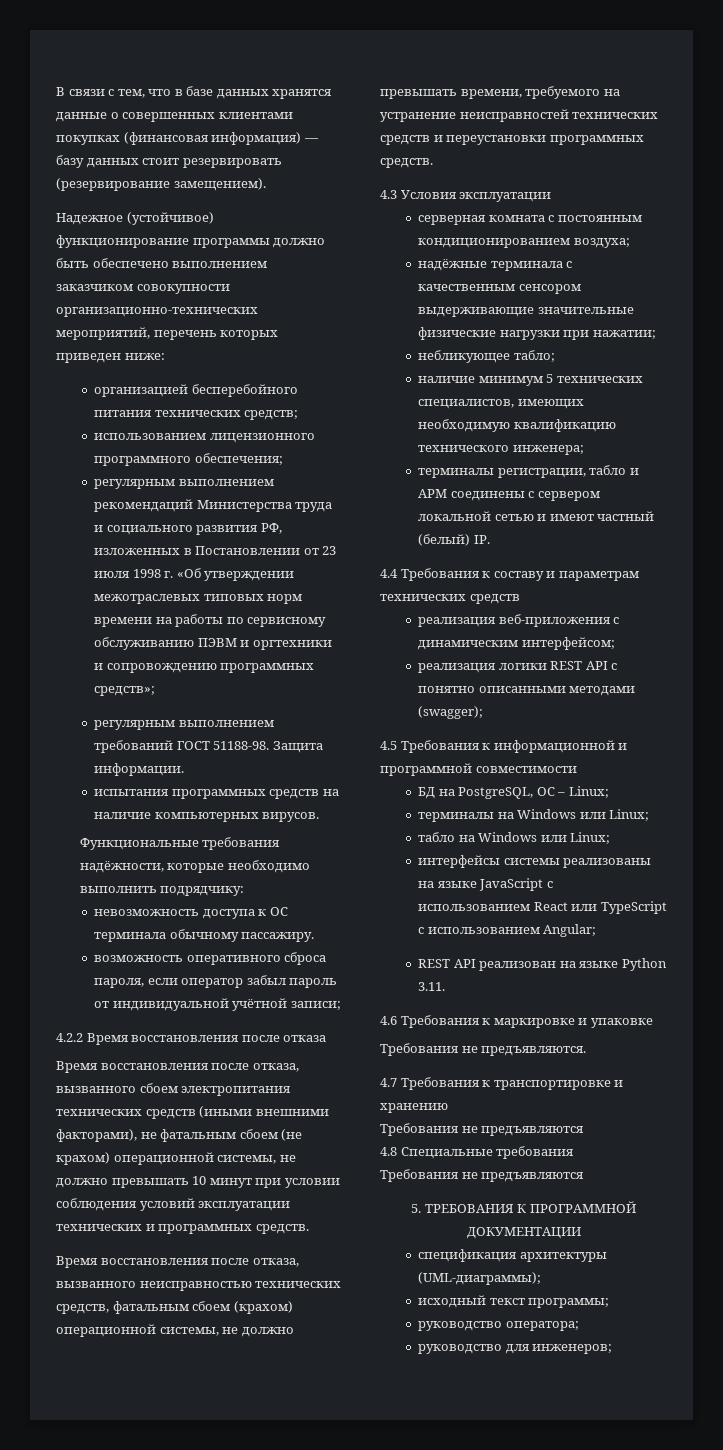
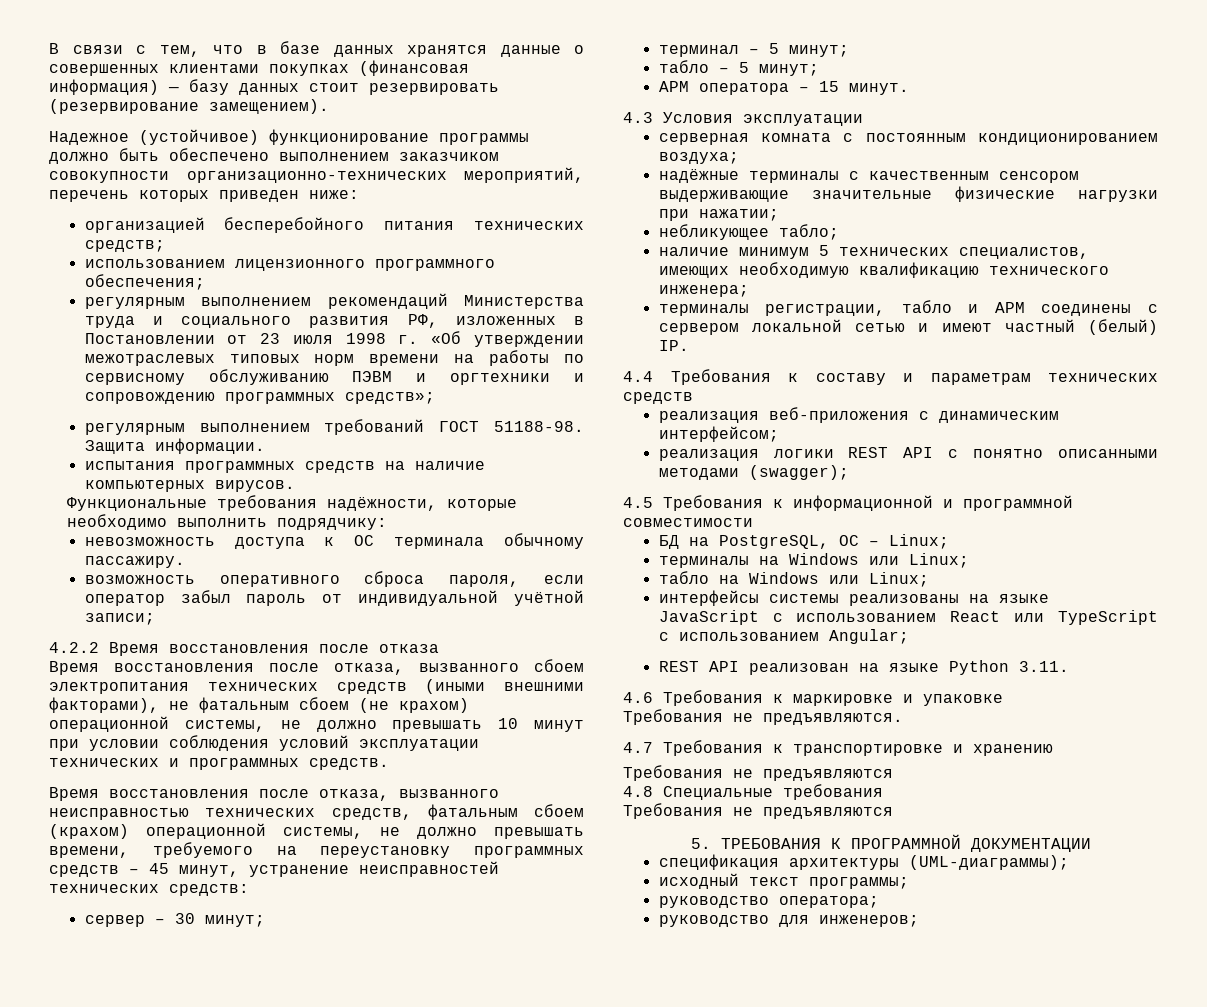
[380,109,659,122] [380,135,644,145] [380,158,433,168] устранение неисправностей технических средств и переустановки программных средств. -> [320,846,584,858] [49,861,499,877] [49,884,249,896] [84,913,265,927] [658,43,849,57] [658,60,819,76] [658,81,909,95] переустановку программных средств – 45 минут, устранение неисправностей технических средств: // сервер – 30 минут; // терминал – 5 минут; // табло – 5 минут; // АРМ оператора – 15 минут.
[490,261,563,271] терминала -> [748,171,839,183] терминалы

